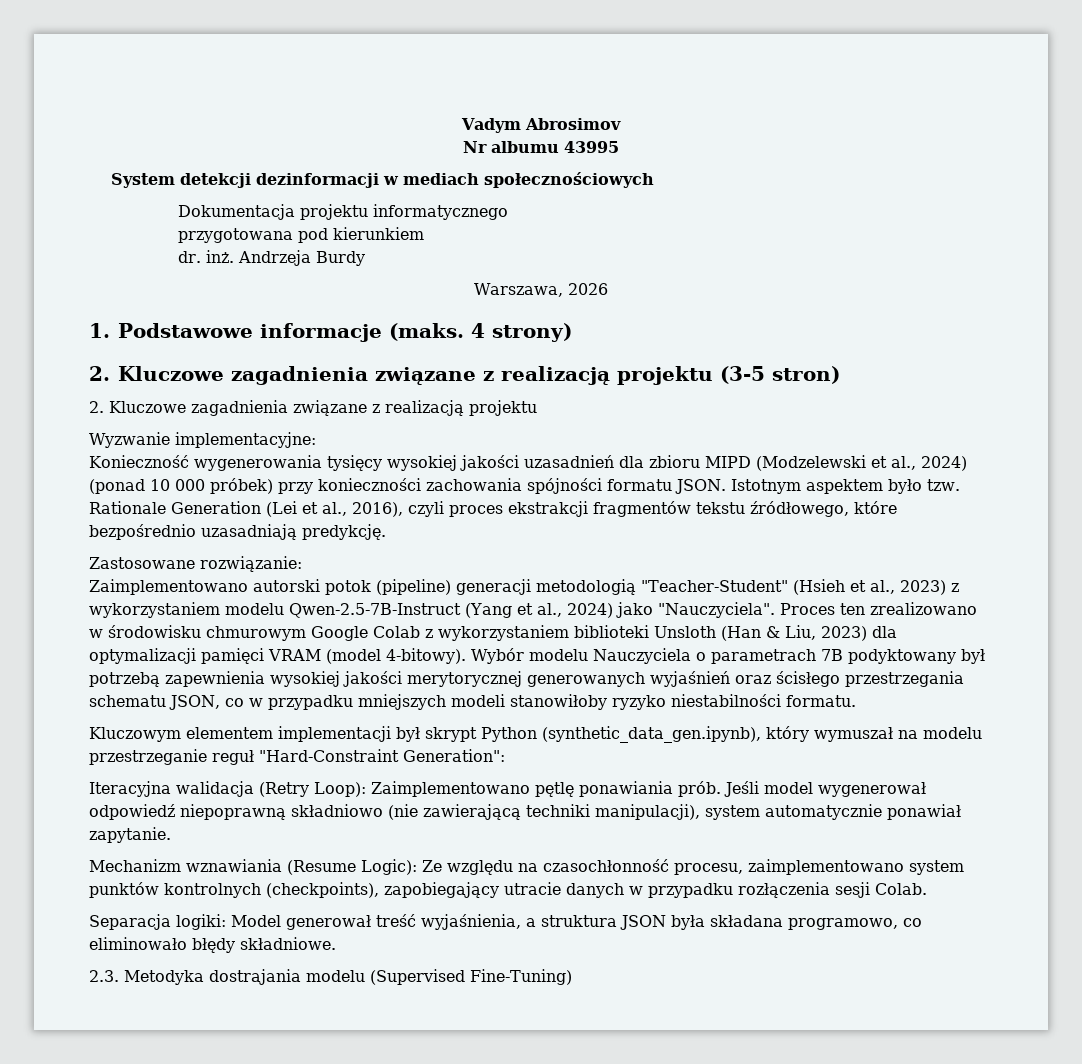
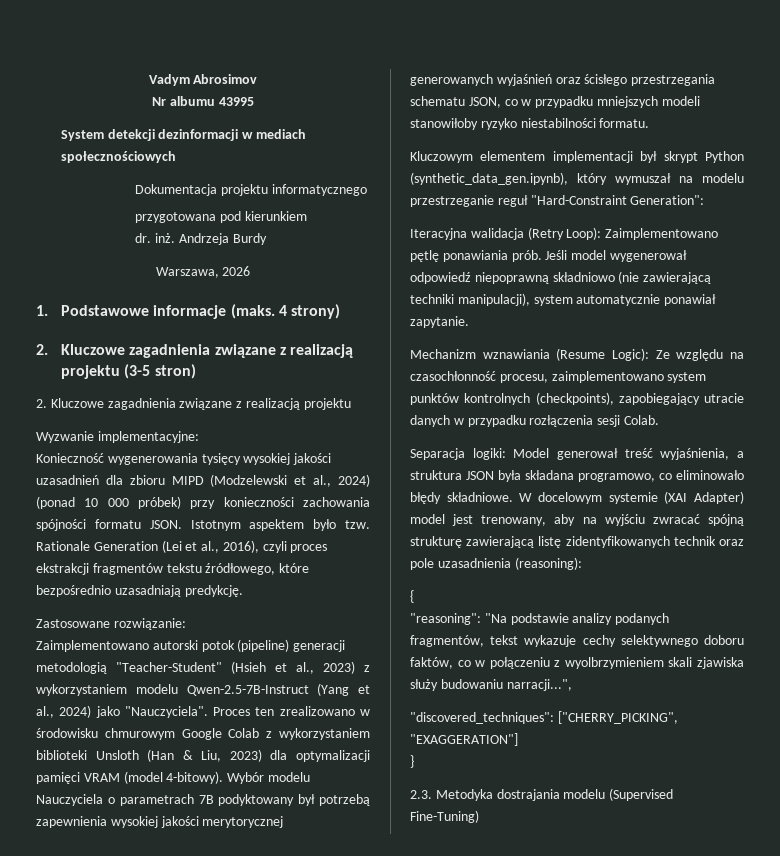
(336, 943) none -> [519,491,744,504] [410,514,744,526] [410,536,744,548] [410,557,582,570] [410,590,414,603] [410,613,670,625] [410,635,744,647] [410,657,744,669] [410,679,572,691] [410,711,678,724] [410,733,518,746] [410,755,414,768] W docelowym systemie (XAI Adapter) model jest trenowany, aby na wyjściu zwracać spójną strukturę zawierającą listę zidentyfikowanych technik oraz pole uzasadnienia (reasoning): // { // "reasoning": "Na podstawie analizy podanych fragmentów, tekst wykazuje cechy selektywnego doboru faktów, co w połączeniu z wyolbrzymieniem skali zjawiska służy budowaniu narracji...", // "discovered_techniques": ["CHERRY_PICKING", "EXAGGERATION"] // }

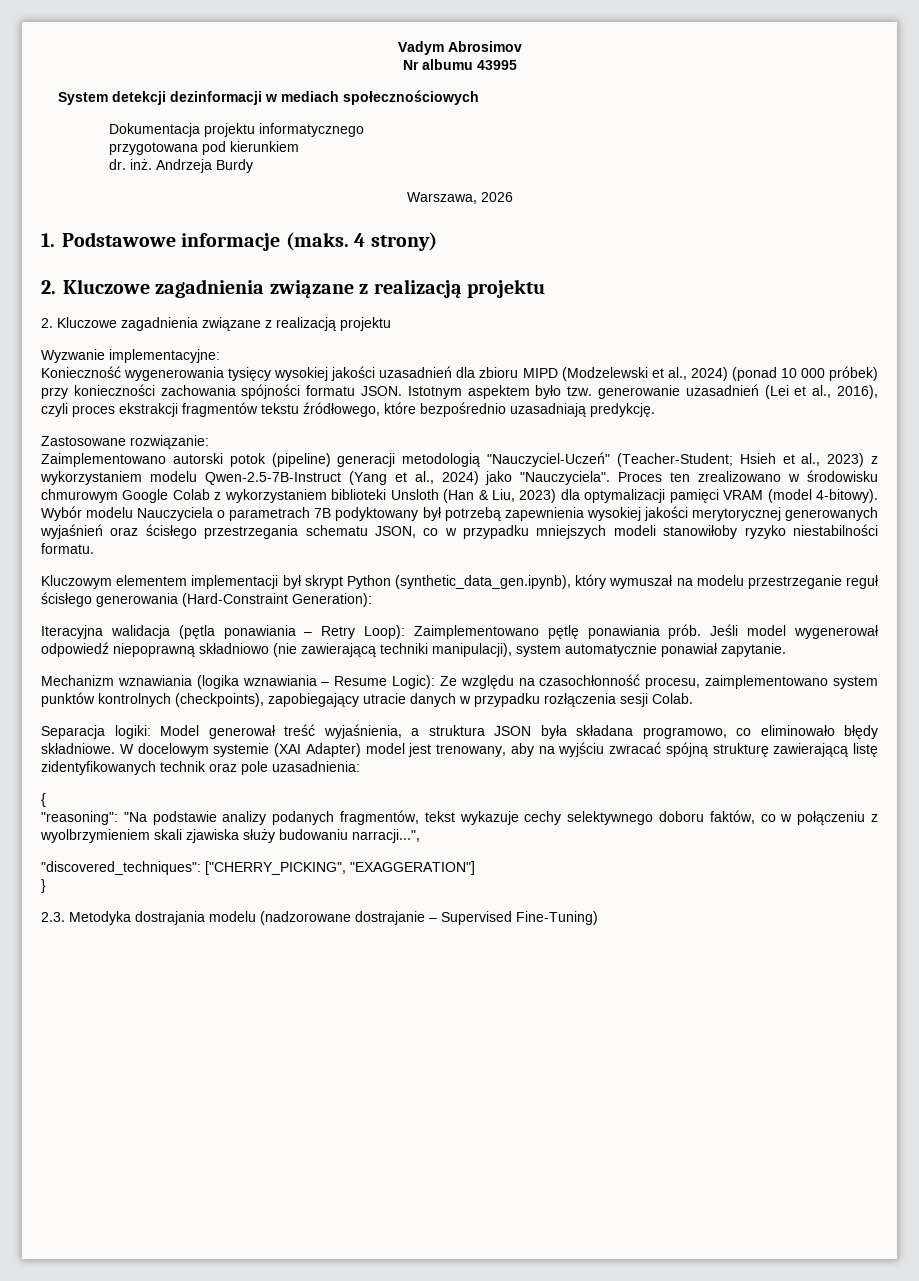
[124,364,196,379] (3-5 stron) -> (545, 288) none
[36,541,158,551] Rationale Generation -> [598,384,759,399] generowanie uzasadnień
[116,661,266,674] "Teacher-Student" (Hsieh -> [486,452,776,467] "Nauczyciel-Uczeń" (Teacher-Student; Hsieh
[530,195,705,205] [410,227,564,240] "Hard-Constraint Generation": // Iteracyjna walidacja (Retry -> [41,592,372,607] [41,625,356,639] ścisłego generowania (Hard-Constraint Generation): // Iteracyjna walidacja (pętla ponawiania – Retry
[556,348,606,361] (Resume -> [196,675,388,689] (logika wznawiania – Resume
[437,557,582,570] uzasadnienia (reasoning): -> [272,761,360,772] uzasadnienia:
[609,788,674,801] (Supervised -> [260,911,512,925] (nadzorowane dostrajanie – Supervised

